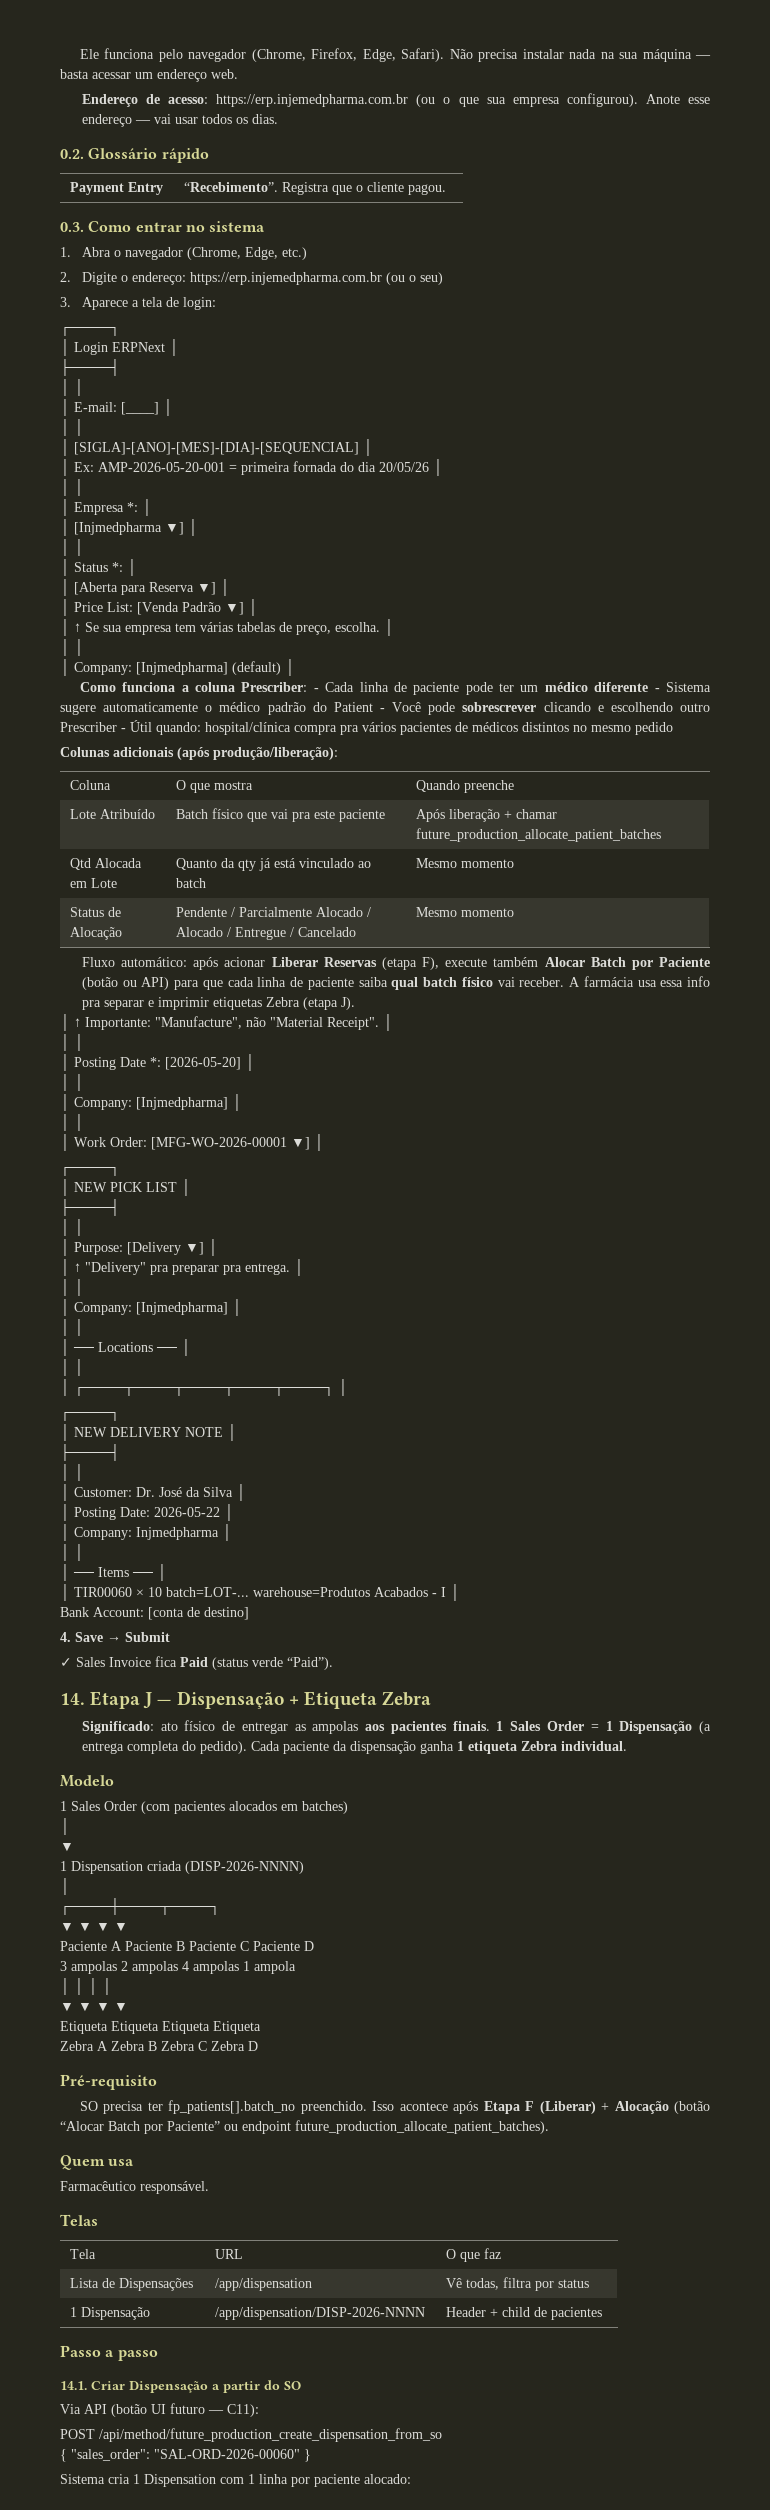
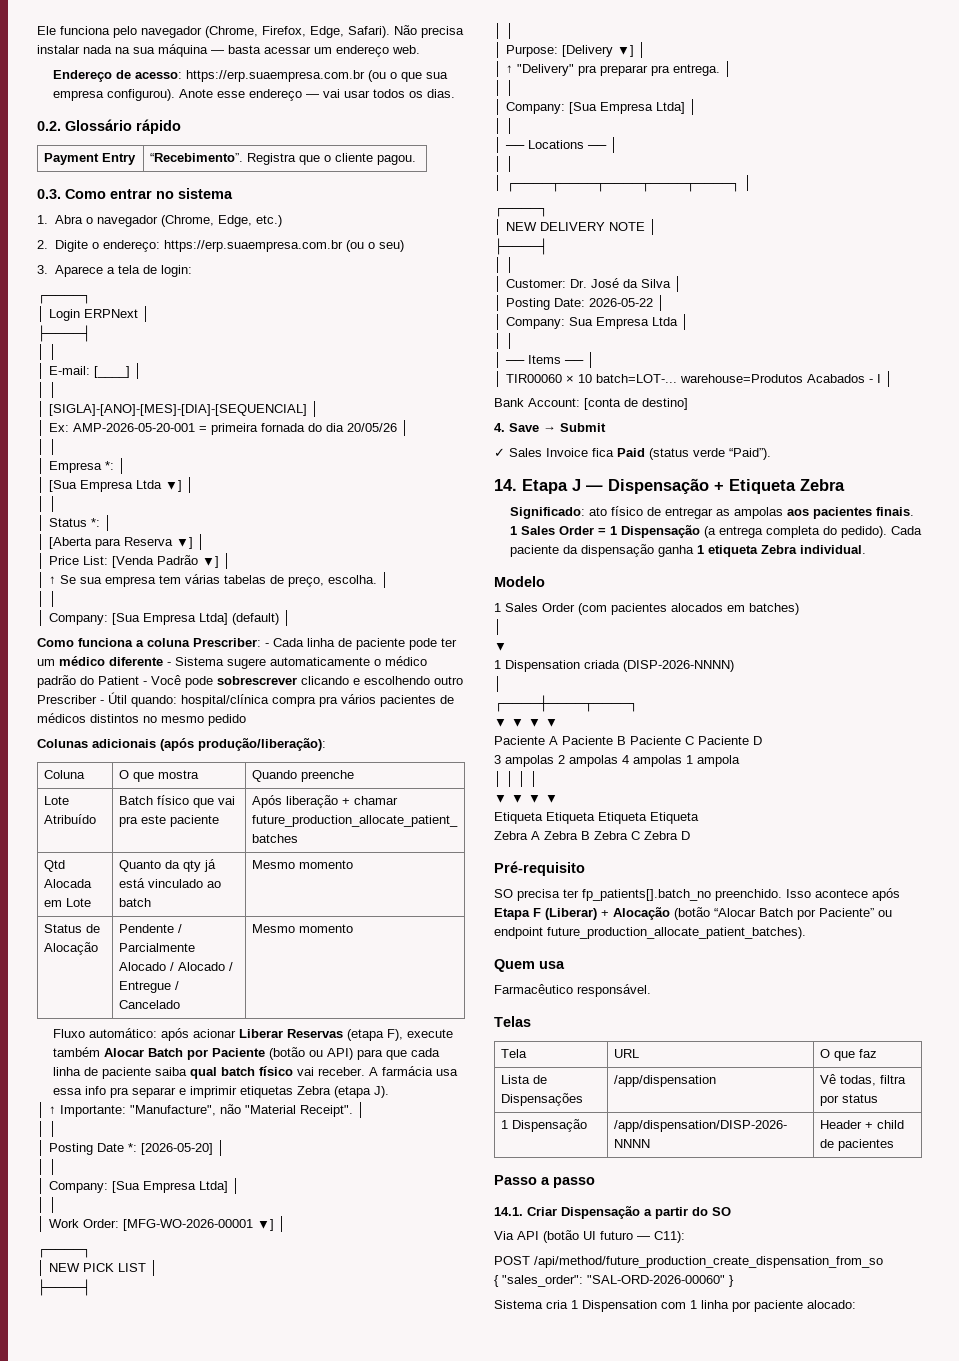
[216,94,409,107] https://erp.injemedpharma.com.br -> [186,70,366,82] https://erp.suaempresa.com.br
[189,272,382,285] https://erp.injemedpharma.com.br -> [163,240,343,252] https://erp.suaempresa.com.br
[74,522,162,535] [Injmedpharma -> [49,480,162,492] [Sua Empresa Ltda
[136,662,228,675] [Injmedpharma] -> [112,613,228,625] [Sua Empresa Ltda]
[136,1097,228,1110] [Injmedpharma] -> [112,1181,228,1193] [Sua Empresa Ltda]
[136,1302,228,1315] [Injmedpharma] -> [569,102,685,114] [Sua Empresa Ltda]
[136,1527,219,1540] Injmedpharma -> [569,317,678,329] Sua Empresa Ltda

